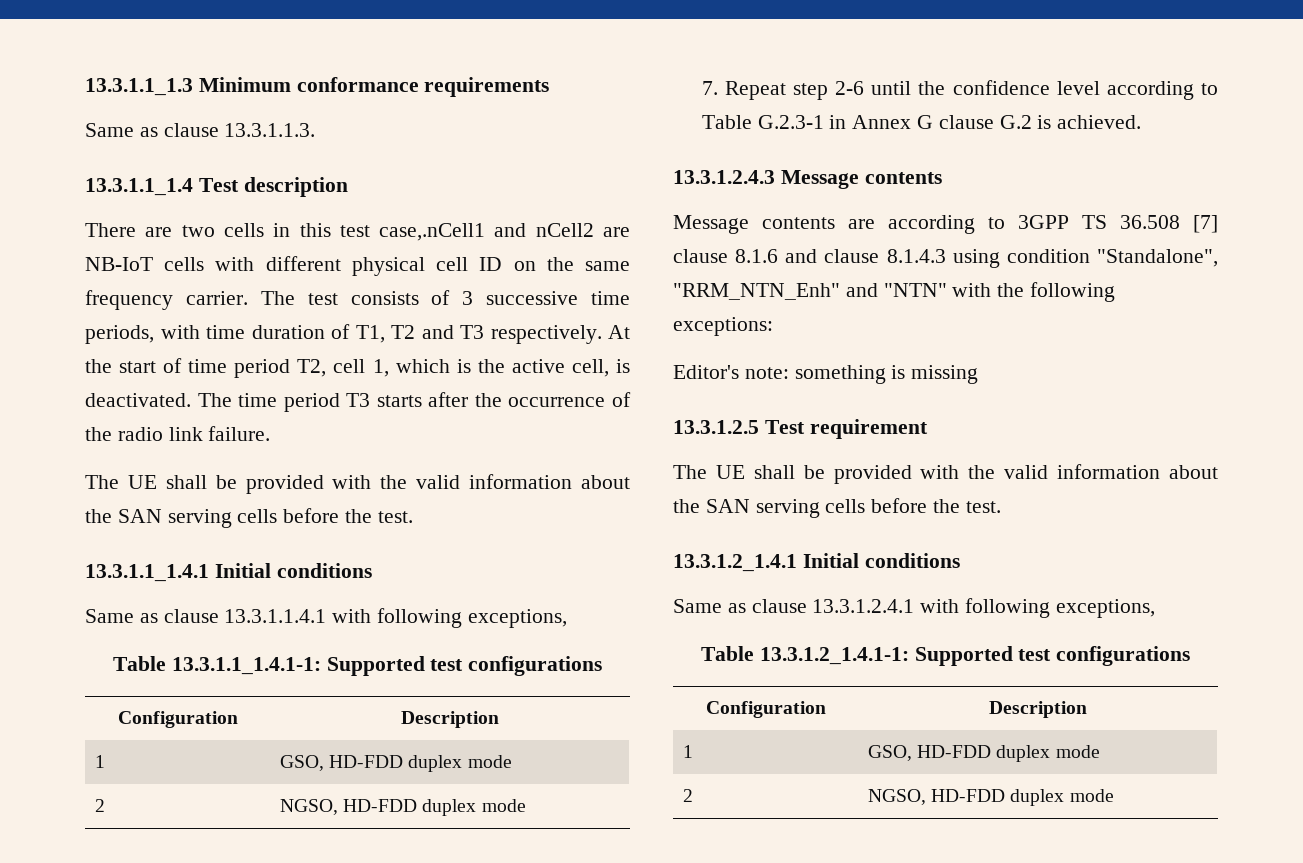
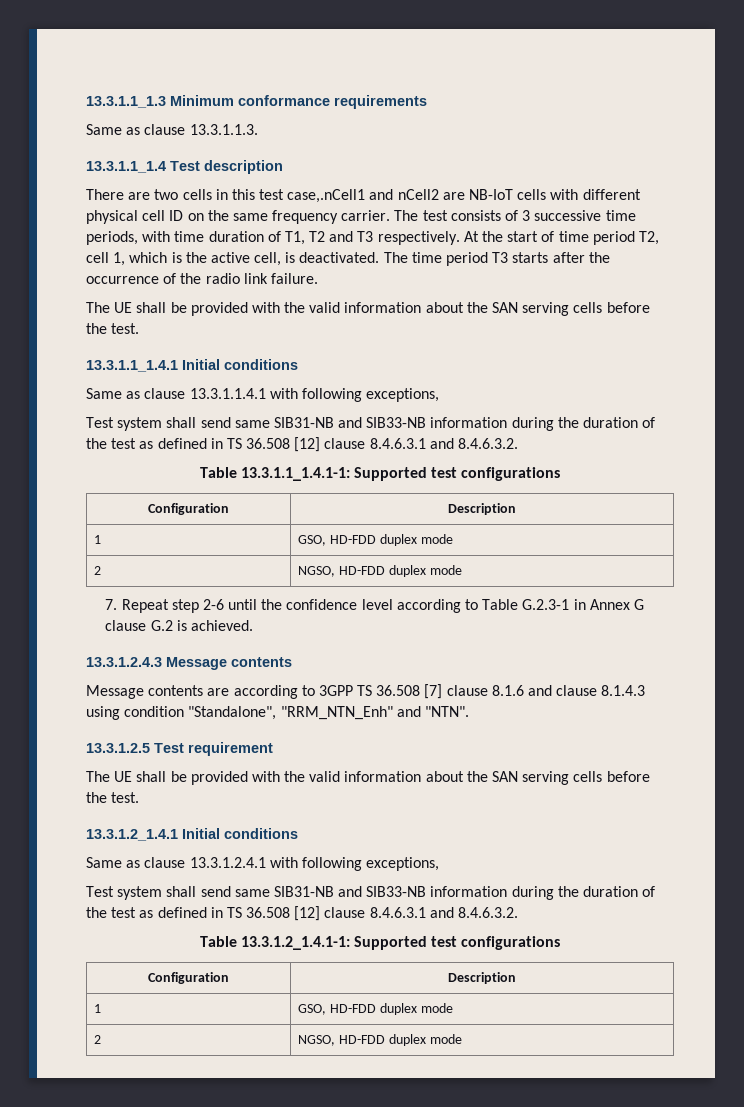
(567, 618) none -> [86,417,656,431] [86,437,519,452] // Test system shall send same SIB31-NB and SIB33-NB information during the duration of the test as defined in TS 36.508 [12] clause 8.4.6.3.1 and 8.4.6.3.2.
[883,282,1116,302] [673,317,773,336] [673,365,979,384] "NTN" with the following exceptions: // Editor's note: something is missing -> [424,706,469,717] "NTN".
(1155, 608) none -> [86,886,656,900] [86,906,519,921] // Test system shall send same SIB31-NB and SIB33-NB information during the duration of the test as defined in TS 36.508 [12] clause 8.4.6.3.1 and 8.4.6.3.2.

